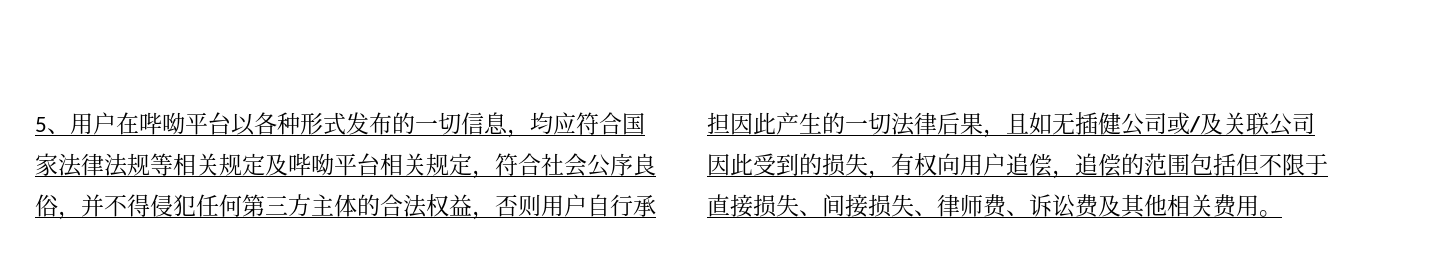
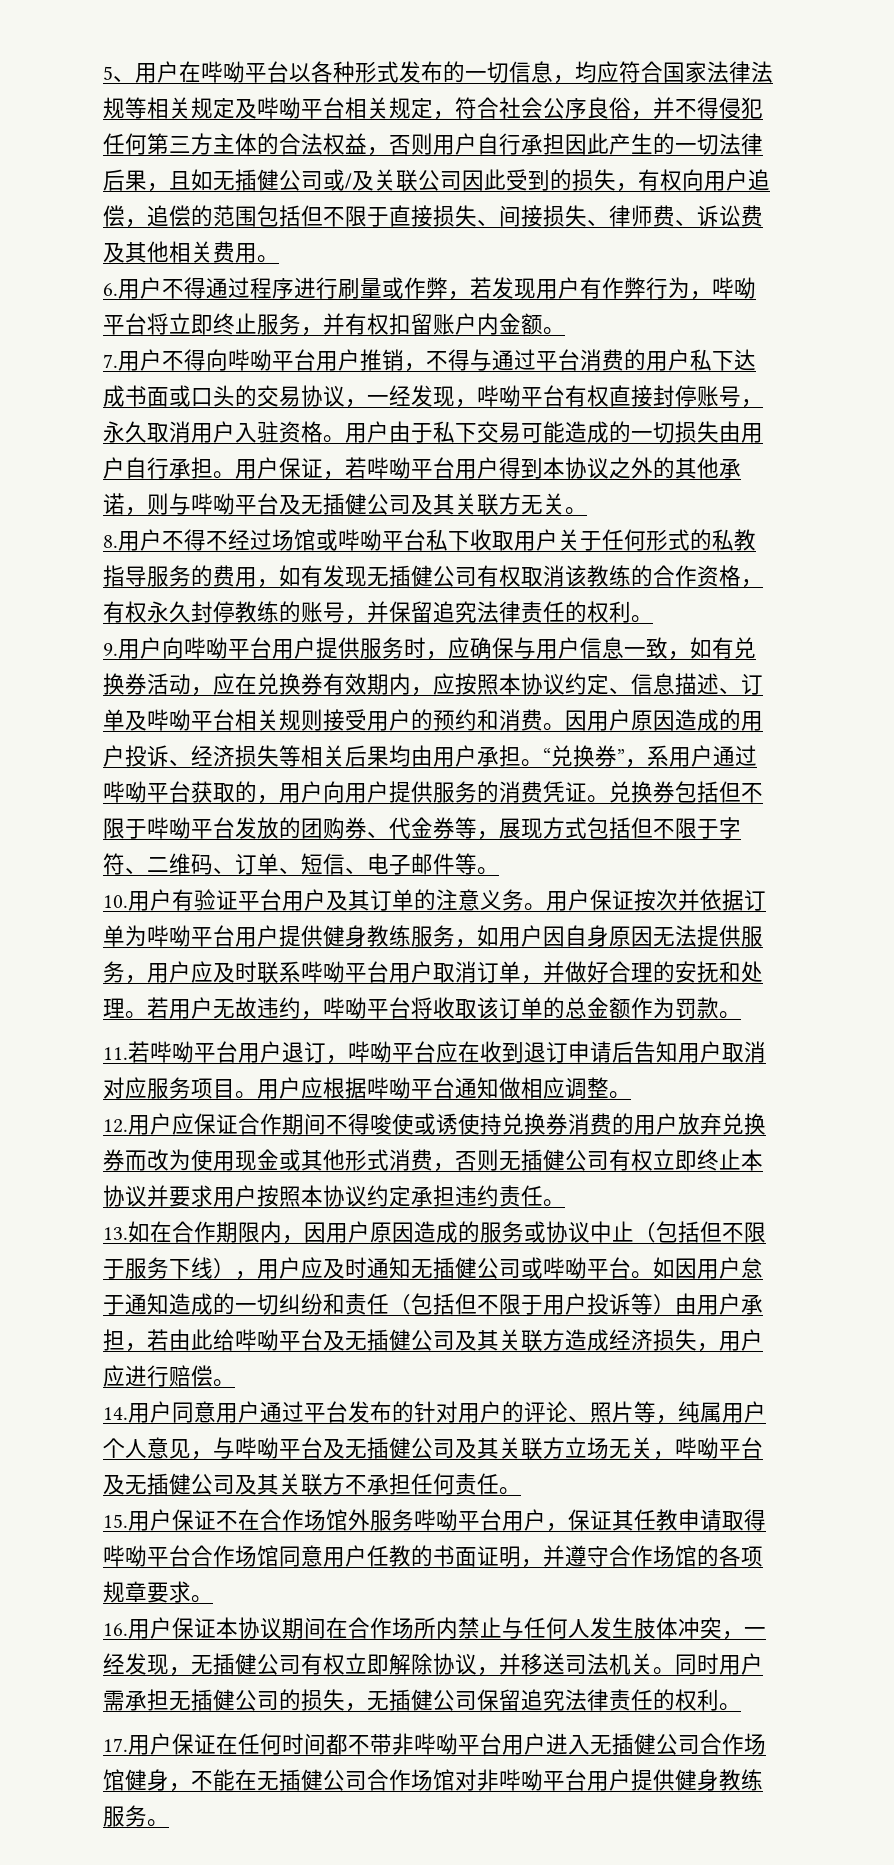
(1282, 213) none -> [103,277,756,300] [103,313,565,336] [103,349,756,372] [103,385,763,408] [103,421,763,443] [103,457,741,480] [103,493,587,516] [103,529,756,551] [103,565,763,588] [103,601,653,624] [103,637,756,660] [103,673,763,696] [103,709,763,731] [103,745,757,768] [103,781,763,804] [103,817,741,840] [103,853,499,875] [103,889,766,911] [103,925,763,948] [103,961,763,984] [103,997,741,1020] [103,1041,766,1064] [103,1077,631,1099] [103,1113,766,1135] [103,1149,763,1172] [103,1185,565,1207] [103,1221,766,1244] [103,1257,763,1280] [103,1293,763,1315] [103,1329,763,1352] [103,1365,235,1387] [103,1401,766,1424] [103,1437,763,1460] [103,1473,521,1496] [103,1509,766,1532] [103,1545,763,1568] [103,1581,213,1603] [103,1617,766,1640] [103,1653,763,1676] [103,1689,741,1712] [103,1733,766,1755] [103,1769,763,1792] [103,1805,169,1827] // 6.用户不得通过程序进行刷量或作弊，若发现用户有作弊行为，哔呦平台将立即终止服务，并有权扣留账户内金额。 // 7.用户不得向哔呦平台用户推销，不得与通过平台消费的用户私下达成书面或口头的交易协议，一经发现，哔呦平台有权直接封停账号，永久取消用户入驻资格。用户由于私下交易可能造成的一切损失由用户自行承担。用户保证，若哔呦平台用户得到本协议之外的其他承诺，则与哔呦平台及无插健公司及其关联方无关。 // 8.用户不得不经过场馆或哔呦平台私下收取用户关于任何形式的私教指导服务的费用，如有发现无插健公司有权取消该教练的合作资格，有权永久封停教练的账号，并保留追究法律责任的权利。 // 9.用户向哔呦平台用户提供服务时，应确保与用户信息一致，如有兑换券活动，应在兑换券有效期内，应按照本协议约定、信息描述、订单及哔呦平台相关规则接受用户的预约和消费。因用户原因造成的用户投诉、经济损失等相关后果均由用户承担。“兑换券”，系用户通过哔呦平台获取的，用户向用户提供服务的消费凭证。兑换券包括但不限于哔呦平台发放的团购券、代金券等，展现方式包括但不限于字符、二维码、订单、短信、电子邮件等。 // 10.用户有验证平台用户及其订单的注意义务。用户保证按次并依据订单为哔呦平台用户提供健身教练服务，如用户因自身原因无法提供服务，用户应及时联系哔呦平台用户取消订单，并做好合理的安抚和处理。若用户无故违约，哔呦平台将收取该订单的总金额作为罚款。 // 11.若哔呦平台用户退订，哔呦平台应在收到退订申请后告知用户取消对应服务项目。用户应根据哔呦平台通知做相应调整。 // 12.用户应保证合作期间不得唆使或诱使持兑换券消费的用户放弃兑换券而改为使用现金或其他形式消费，否则无插健公司有权立即终止本协议并要求用户按照本协议约定承担违约责任。 // 13.如在合作期限内，因用户原因造成的服务或协议中止（包括但不限于服务下线），用户应及时通知无插健公司或哔呦平台。如因用户怠于通知造成的一切纠纷和责任（包括但不限于用户投诉等）由用户承担，若由此给哔呦平台及无插健公司及其关联方造成经济损失，用户应进行赔偿。 // 14.用户同意用户通过平台发布的针对用户的评论、照片等，纯属用户个人意见，与哔呦平台及无插健公司及其关联方立场无关，哔呦平台及无插健公司及其关联方不承担任何责任。 // 15.用户保证不在合作场馆外服务哔呦平台用户，保证其任教申请取得哔呦平台合作场馆同意用户任教的书面证明，并遵守合作场馆的各项规章要求。 // 16.用户保证本协议期间在合作场所内禁止与任何人发生肢体冲突，一经发现，无插健公司有权立即解除协议，并移送司法机关。同时用户需承担无插健公司的损失，无插健公司保留追究法律责任的权利。 // 17.用户保证在任何时间都不带非哔呦平台用户进入无插健公司合作场馆健身，不能在无插健公司合作场馆对非哔呦平台用户提供健身教练服务。

